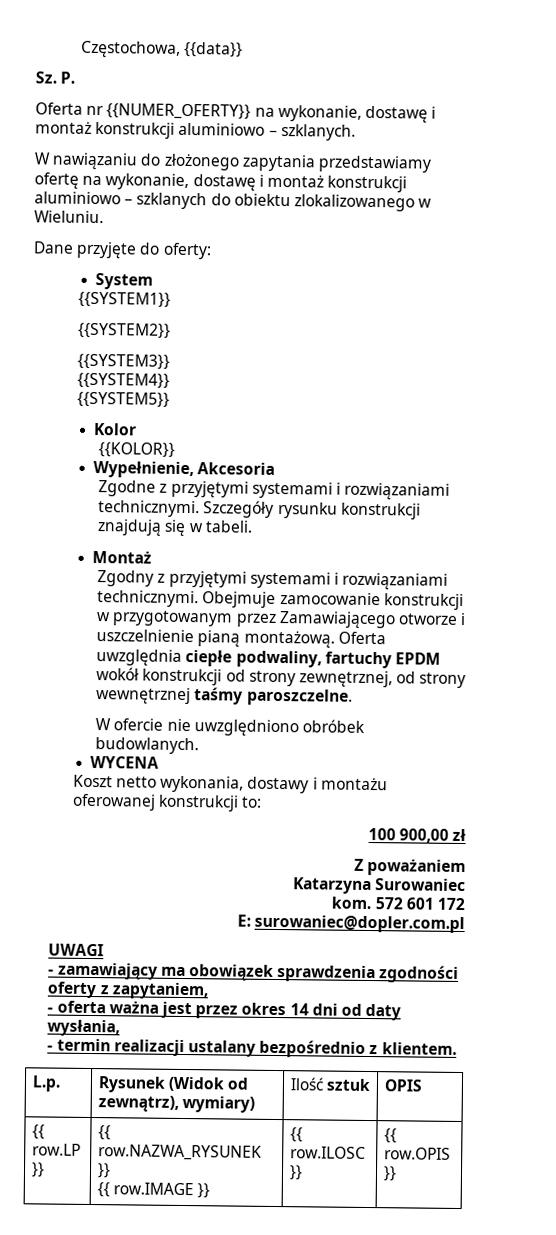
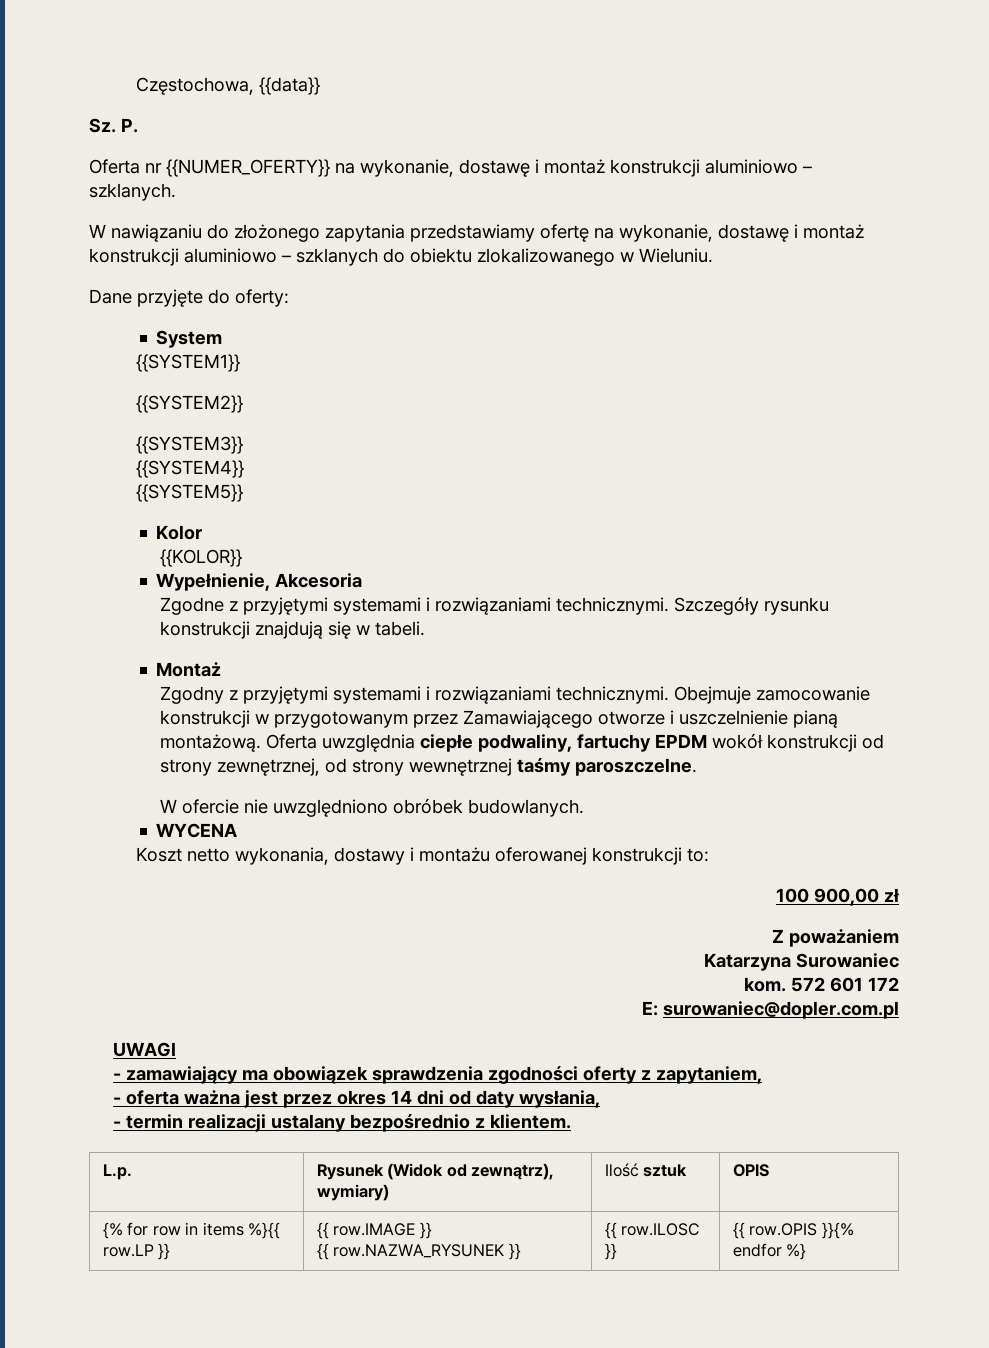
[31,1124,45,1140] {{ -> [102,1222,281,1239] {% for row in items %}{{
[97,1144,262,1161] row.NAZWA_RYSUNEK -> [333,1223,416,1236] row.IMAGE
[112,1182,194,1196] row.IMAGE -> [333,1244,505,1258] row.NAZWA_RYSUNEK
[382,1166,397,1182] }} -> [821,1222,854,1239] [732,1243,807,1260] }}{% endfor %}

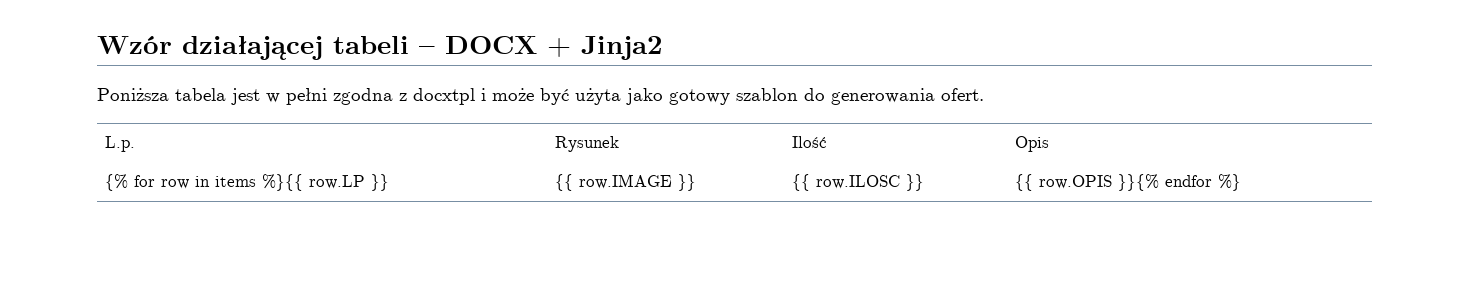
[136,77,321,95] [89,118,138,133] [89,159,812,177] [89,183,176,201] [89,224,864,242] [89,248,713,266] [89,289,289,307] [156,330,223,348] [136,354,241,372] [136,395,244,413] [136,436,244,454] [136,460,245,478] [136,484,244,502] [156,525,203,540] [159,549,242,567] [156,573,363,591] [159,596,829,615] [159,621,425,639] [156,662,222,677] [159,686,870,704] [159,710,838,728] [159,733,884,752] [159,758,697,776] [159,798,584,817] [156,823,238,838] [136,847,710,865] [776,888,899,906] [772,929,899,947] [704,953,899,971] [744,977,899,992] [642,1001,899,1019] [112,1042,176,1057] [112,1066,762,1084] [112,1090,600,1108] [112,1114,571,1132] [102,1164,132,1180] [316,1163,555,1180] [316,1184,389,1201] Częstochowa, {{data}} // Sz. P. // Oferta nr {{NUMER_OFERTY}} na wykonanie, dostawę i montaż konstrukcji aluminiowo – szklanych. // W nawiązaniu do złożonego zapytania przedstawiamy ofertę na wykonanie, dostawę i montaż konstrukcji aluminiowo – szklanych do obiektu zlokalizowanego w Wieluniu. // Dane przyjęte do oferty: // System // {{SYSTEM1}} // {{SYSTEM2}} // {{SYSTEM3}} // {{SYSTEM4}} // {{SYSTEM5}} // Kolor // {{KOLOR}} // Wypełnienie, Akcesoria // Zgodne z przyjętymi systemami i rozwiązaniami technicznymi. Szczegóły rysunku konstrukcji znajdują się w tabeli. // Montaż // Zgodny z przyjętymi systemami i rozwiązaniami technicznymi. Obejmuje zamocowanie konstrukcji w przygotowanym przez Zamawiającego otworze i uszczelnienie pianą montażową. Oferta uwzględnia ciepłe podwaliny, fartuchy EPDM wokół konstrukcji od strony zewnętrznej, od strony wewnętrznej taśmy paroszczelne. // W ofercie nie uwzględniono obróbek budowlanych. // WYCENA // Koszt netto wykonania, dostawy i montażu oferowanej konstrukcji to: // 100 900,00 zł // Z poważaniem // Katarzyna Surowaniec // kom. 572 601 172 // E: surowaniec@dopler.com.pl // UWAGI // - zamawiający ma obowiązek sprawdzenia zgodności oferty z zapytaniem, // - oferta ważna jest przez okres 14 dni od daty wysłania, // - termin realizacji ustalany bezpośrednio z klientem. // L.p. | Rysunek (Widok od zewnątrz), wymiary) -> [97,36,663,60] [97,88,984,105] [104,136,135,152] [554,136,619,152] Wzór działającej tabeli – DOCX + Jinja2 // Poniższa tabela jest w pełni zgodna z docxtpl i może być użyta jako gotowy szablon do generowania ofert. // L.p. | Rysunek
[643,1164,688,1177] [732,1164,769,1177] sztuk | OPIS -> [1014,136,1049,152] | Opis
[316,1243,521,1260] // {{ row.NAZWA_RYSUNEK }} -> (696, 182) none

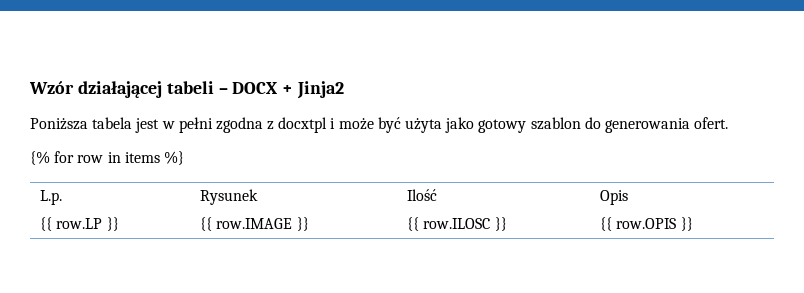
[104,136,135,152] [554,136,619,152] [791,136,827,148] [1014,136,1049,152] [104,174,303,191] // L.p. | Rysunek | Ilość | Opis // {% for row in items %}{{ -> [30,151,184,165] [40,190,63,205] [200,189,259,205] [407,189,438,201] [600,190,629,205] [40,217,53,231] // {% for row in items %} // L.p. | Rysunek | Ilość | Opis // {{
[1117,174,1241,191] }}{% endfor %} -> [680,217,693,231] }}

